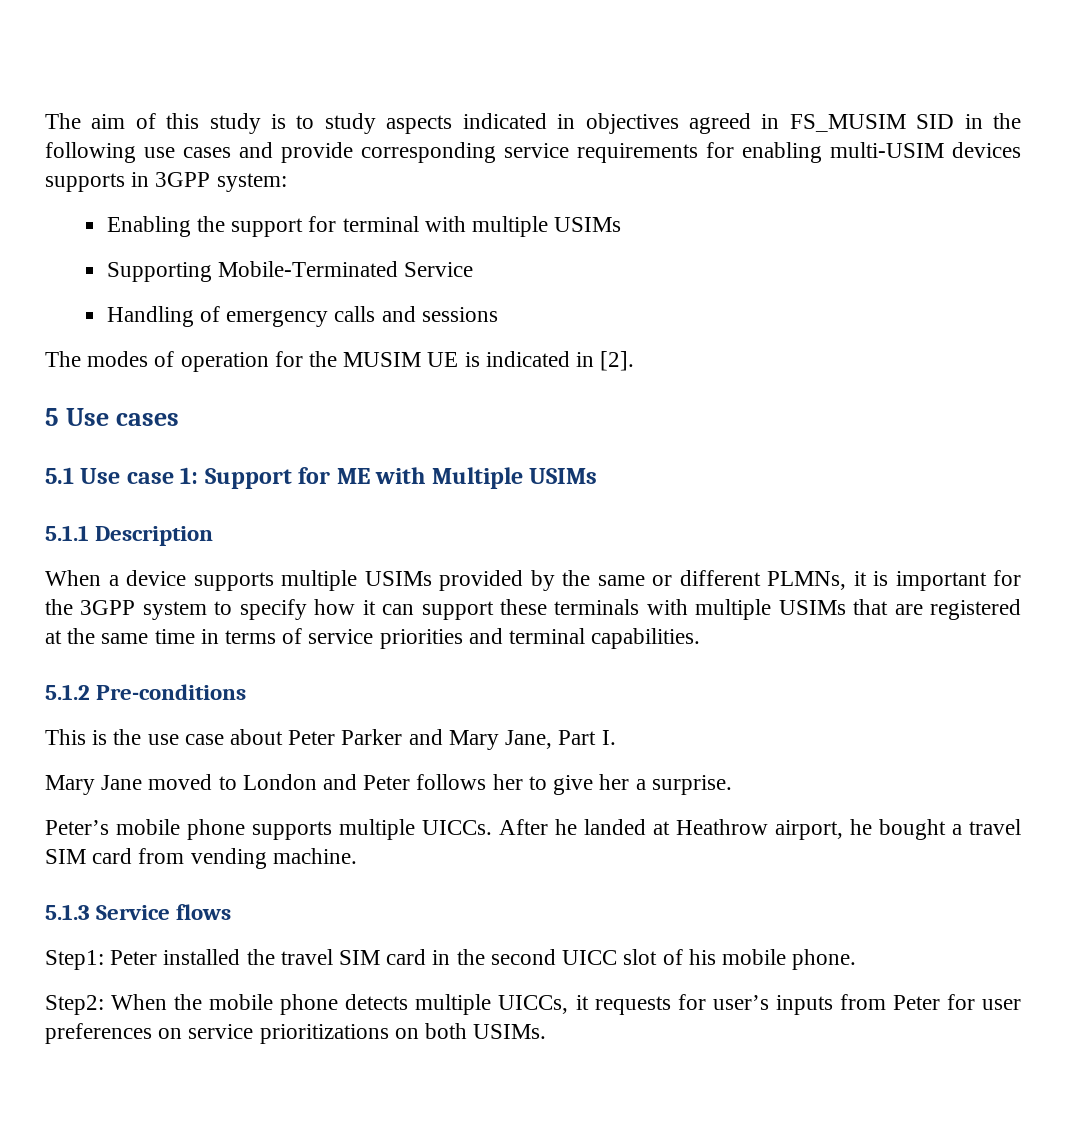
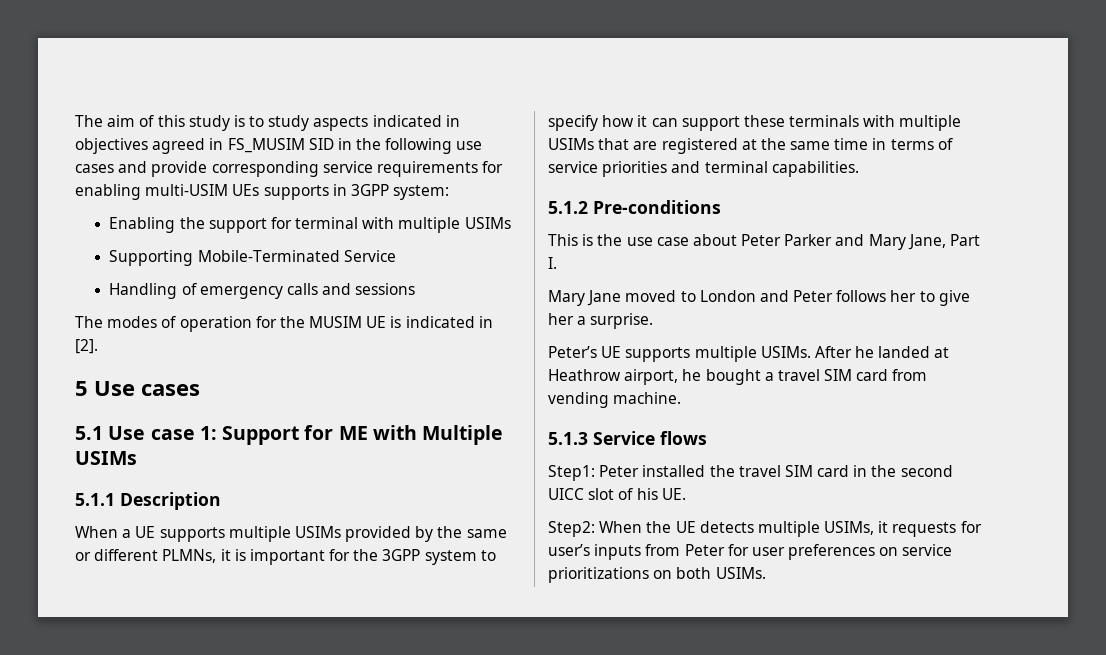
[952,142,1021,158] devices -> [232,184,260,196] UEs
[126,570,186,586] device -> [135,526,156,538] UE
[116,819,492,840] mobile phone supports multiple UICCs. -> [601,346,811,362] UE supports multiple USIMs.
[721,949,857,970] mobile phone. -> [661,488,686,500] UE.
[209,994,339,1015] mobile phone -> [675,521,696,533] UE
[498,995,569,1014] UICCs, -> [824,521,875,535] USIMs,

